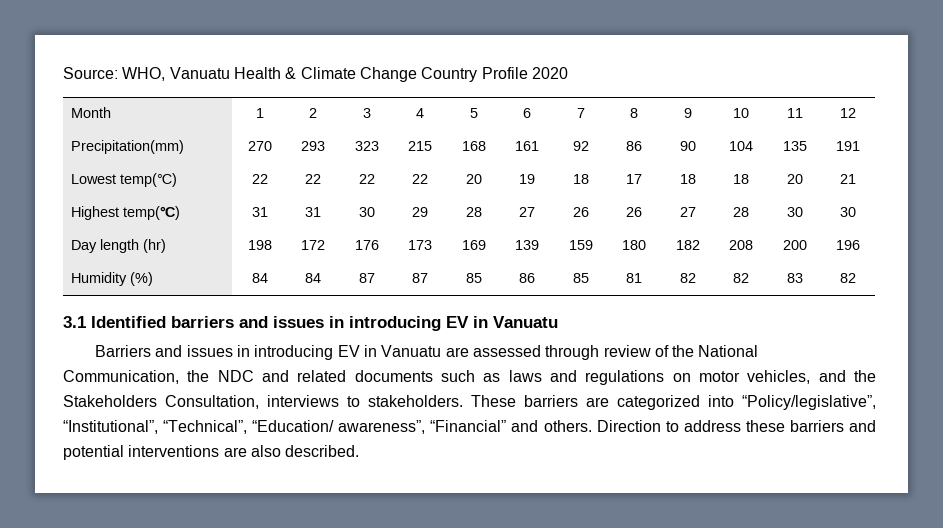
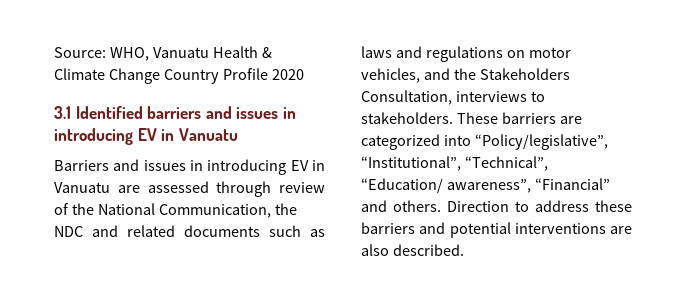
[70,107,111,118] [255,108,264,118] [309,108,317,118] [362,108,371,118] [416,108,424,118] [469,108,478,118] [523,108,531,118] [576,108,585,118] [630,108,638,118] [683,108,692,118] [733,108,749,118] [786,108,803,118] [840,108,856,118] [70,140,184,154] [247,141,272,151] [301,141,325,151] [354,141,379,151] [408,141,432,151] [461,141,486,151] [515,141,539,151] [572,141,589,151] [626,141,642,151] [679,141,696,151] [729,141,753,151] [782,141,807,151] [836,141,860,151] [70,173,177,187] [251,174,268,184] [305,174,321,184] [358,174,375,184] [412,174,428,184] [465,174,482,184] [519,174,535,184] [572,174,589,184] [626,174,642,184] [679,174,696,184] [733,174,749,184] [786,174,803,184] [840,174,856,184] [70,206,180,220] [251,207,268,217] [305,207,321,217] [358,207,375,217] [412,207,428,217] [465,207,482,217] [519,207,535,217] [572,207,589,217] [626,207,642,217] [679,207,696,217] [733,207,749,217] [786,207,803,217] [840,207,856,217] [70,239,166,253] [247,240,272,250] [301,240,325,250] [354,240,379,250] [408,240,432,250] [461,240,486,250] [515,240,539,250] [568,240,593,250] [622,240,646,250] [675,240,700,250] [729,240,753,250] [782,240,807,250] [836,240,860,250] [70,272,153,286] [251,273,268,283] [305,273,321,283] [358,273,375,283] [412,273,428,283] [465,273,482,283] [519,273,535,283] [572,273,589,283] [626,273,642,283] [679,273,696,283] [733,273,749,283] [786,273,803,283] [840,273,856,283] // Month | 1 | 2 | 3 | 4 | 5 | 6 | 7 | 8 | 9 | 10 | 11 | 12 // Precipitation(mm) | 270 | 293 | 323 | 215 | 168 | 161 | 92 | 86 | 90 | 104 | 135 | 191 // Lowest temp(℃) | 22 | 22 | 22 | 22 | 20 | 19 | 18 | 17 | 18 | 18 | 20 | 21 // Highest temp(℃) | 31 | 31 | 30 | 29 | 28 | 27 | 26 | 26 | 27 | 28 | 30 | 30 // Day length (hr) | 198 | 172 | 176 | 173 | 169 | 139 | 159 | 180 | 182 | 208 | 200 | 196 // Humidity (%) | 84 | 84 | 87 | 87 | 85 | 86 | 85 | 81 | 82 | 82 | 83 | 82 -> (304, 74) none

